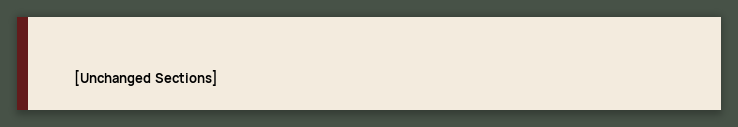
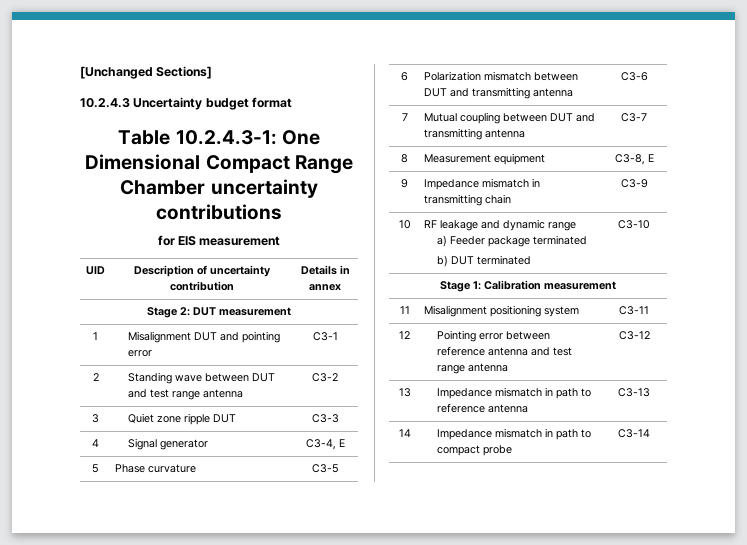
(218, 78) none -> [80,97,293,110] [118,130,320,145] [85,154,353,174] [120,179,318,198] [156,204,282,220] [157,235,281,246] [86,266,105,275] [133,265,271,277] [169,281,234,291] [300,265,350,275] [309,284,341,291] [147,307,291,318] [93,332,98,340] [128,331,281,343] [128,350,153,357] [312,332,338,341] [92,373,99,381] [128,372,276,384] [128,389,244,400] [312,373,338,382] [92,414,99,423] [128,413,237,425] [311,414,339,423] [92,439,99,447] [128,438,209,450] [305,439,345,450] [92,464,99,473] [115,464,197,473] [311,464,339,473] [401,72,408,81] [424,71,579,81] [424,87,574,99] [620,72,648,81] [401,113,408,121] [424,112,596,124] [424,128,526,140] [621,113,647,122] [401,154,408,163] [424,153,546,165] [614,154,654,165] [401,179,408,188] [424,178,541,190] [424,194,512,206] [620,179,648,188] [398,220,411,229] [424,219,577,231] [437,235,588,247] [437,255,532,267] [618,220,650,229] [440,280,616,292] [399,306,410,314] [424,305,580,317] [619,306,649,315] [399,331,410,339] [437,330,551,342] [437,346,573,356] [437,363,509,374] [618,331,650,340] [398,388,411,397] [437,387,592,399] [437,403,529,413] [618,388,650,397] [398,429,411,437] [437,428,592,440] [437,445,513,456] [618,429,650,438] // 10.2.4.3 Uncertainty budget format // Table 10.2.4.3-1: One Dimensional Compact Range Chamber uncertainty contributions // for EIS measurement // UID | Description of uncertainty contribution | Details in annex // Stage 2: DUT measurement // 1 | Misalignment DUT and pointing error | C3-1 // 2 | Standing wave between DUT and test range antenna | C3-2 // 3 | Quiet zone ripple DUT | C3-3 // 4 | Signal generator | C3-4, E // 5 | Phase curvature | C3-5 // 6 | Polarization mismatch between DUT and transmitting antenna | C3-6 // 7 | Mutual coupling between DUT and transmitting antenna | C3-7 // 8 | Measurement equipment | C3-8, E // 9 | Impedance mismatch in transmitting chain | C3-9 // 10 | RF leakage and dynamic range // a) Feeder package terminated // b) DUT terminated | C3-10 // Stage 1: Calibration measurement // 11 | Misalignment positioning system | C3-11 // 12 | Pointing error between reference antenna and test range antenna | C3-12 // 13 | Impedance mismatch in path to reference antenna | C3-13 // 14 | Impedance mismatch in path to compact probe | C3-14

